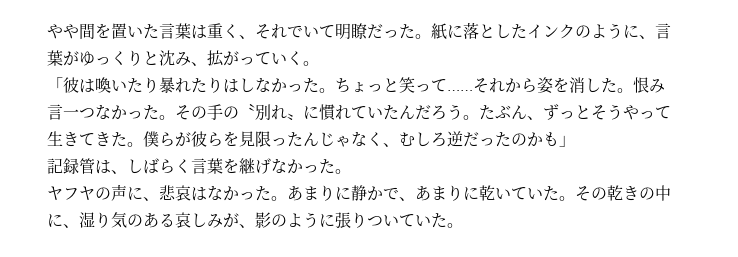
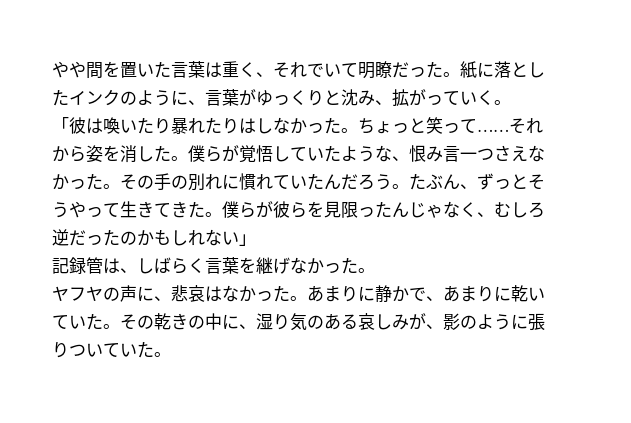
(633, 90) none -> [188,145,409,163] 僕らが覚悟していたような、
(95, 113) none -> [494,145,528,162] さえ
[239,103,303,121] 〝別れ〟 -> [188,173,222,191] 別れ
(559, 139) none -> [171,229,239,246] しれない

